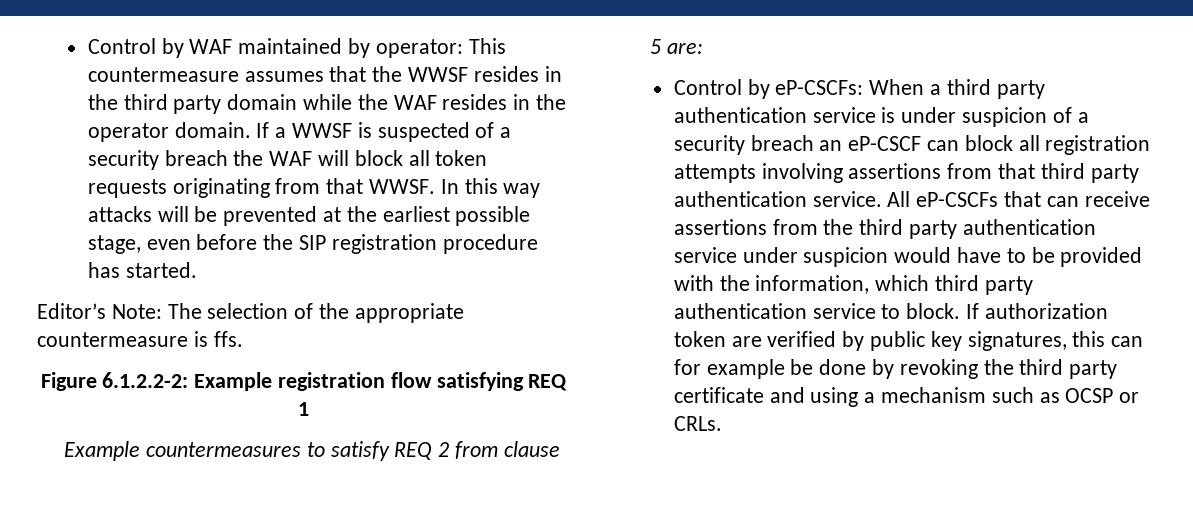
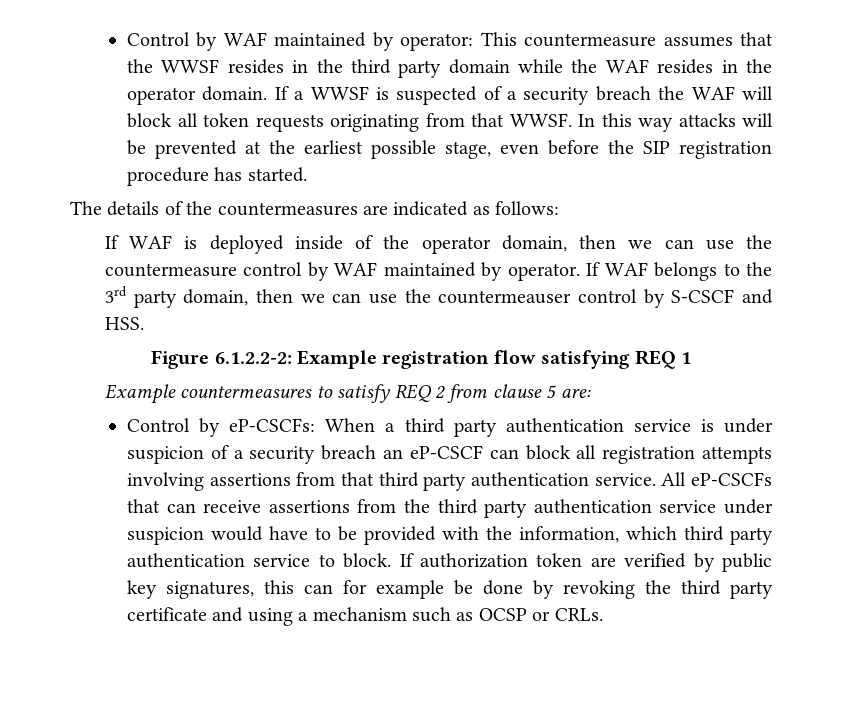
[37,303,464,323] [37,331,243,347] Editor’s Note: The selection of the appropriate countermeasure is ffs. -> [70,201,560,216] [104,235,772,254] [104,262,772,281] [104,286,773,308] [104,317,144,330] The details of the countermeasures are indicated as follows: // If WAF is deployed inside of the operator domain, then we can use the countermeasure control by WAF maintained by operator. If WAF belongs to the 3rd party domain, then we can use the countermeauser control by S-CSCF and HSS.

